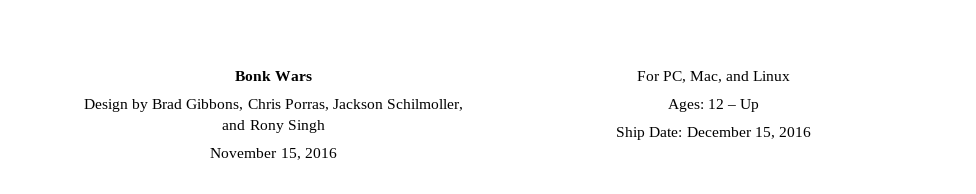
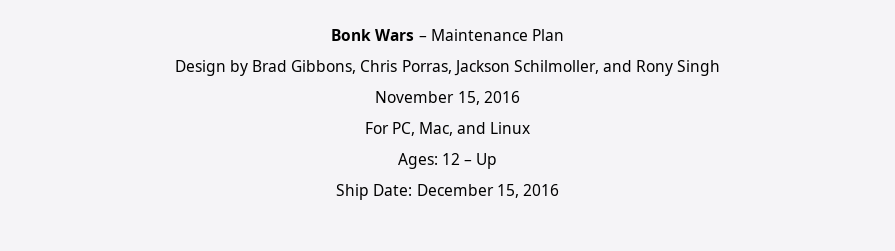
(313, 76) none -> [418,29,564,41] – Maintenance Plan

